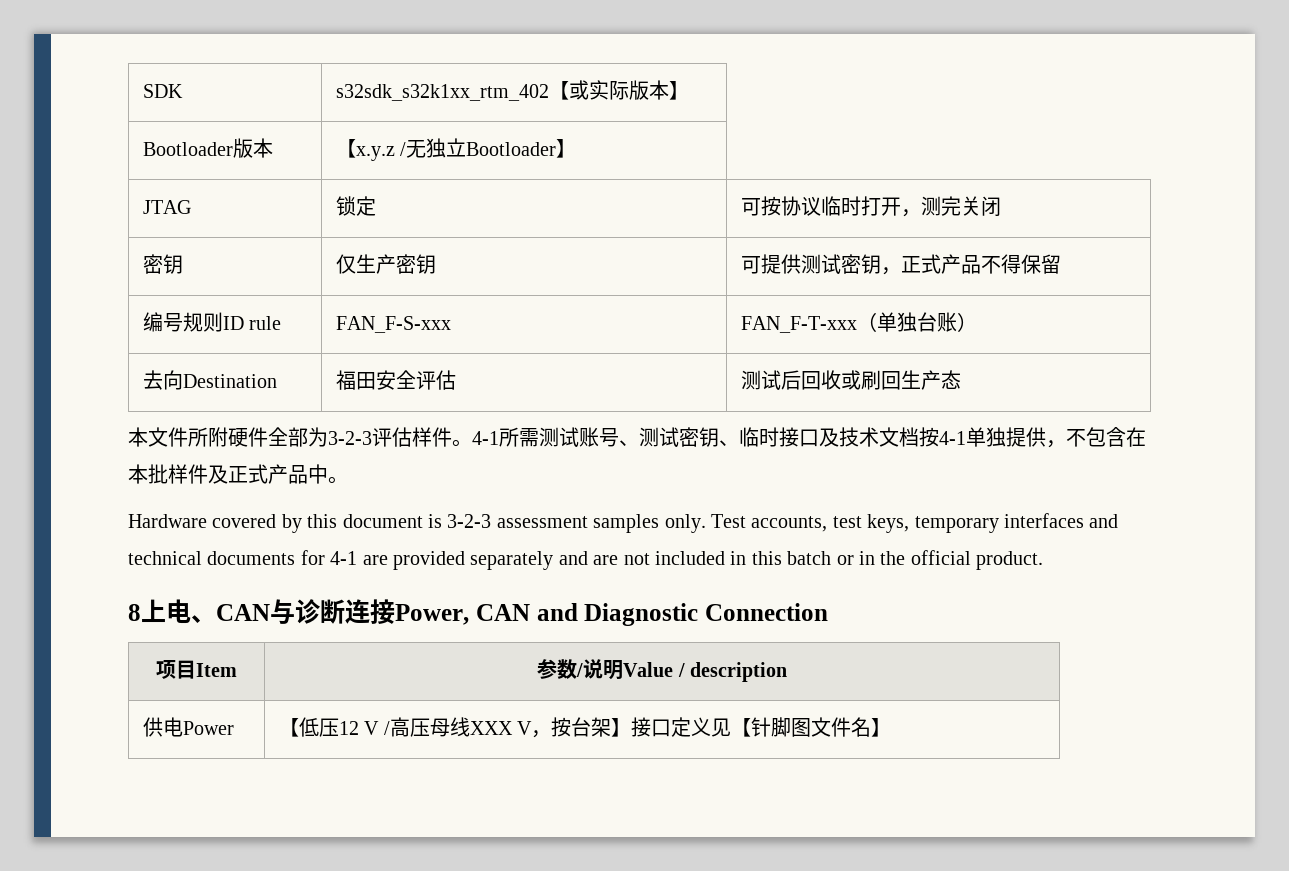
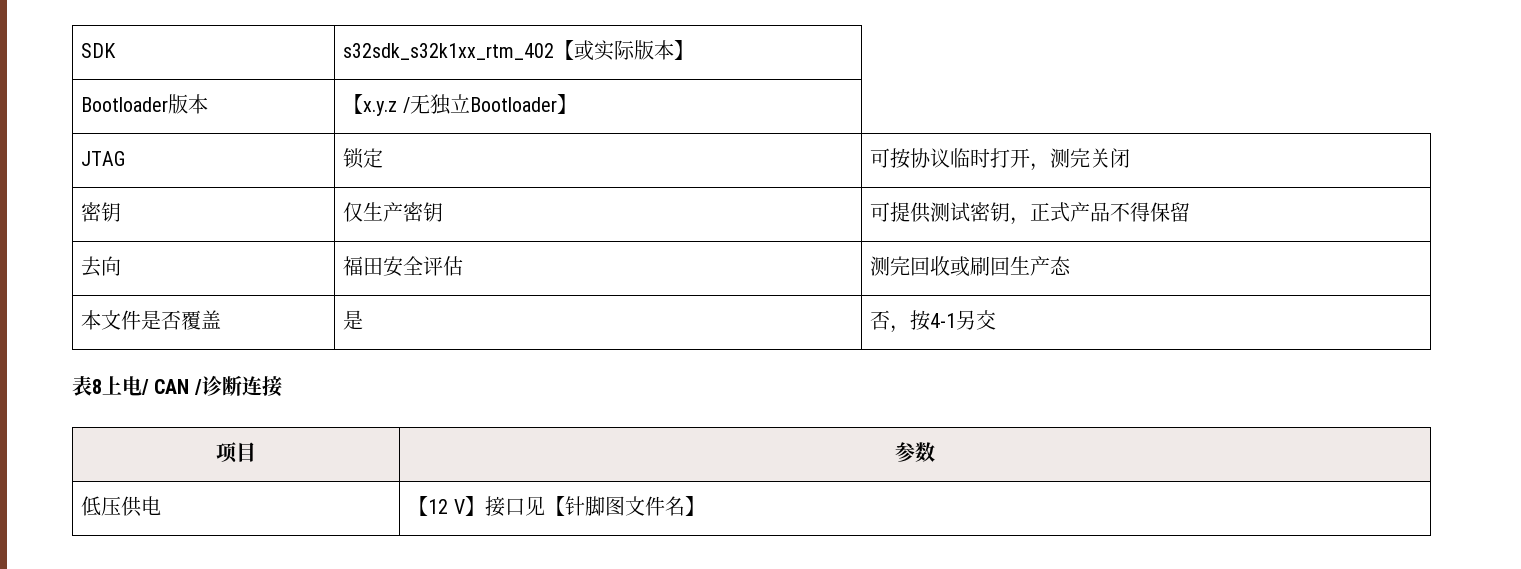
[143,312,282,332] [336,316,452,333] [741,312,978,333] // 编号规则ID rule | FAN_F-S-xxx | FAN_F-T-xxx（单独台账） -> (1191, 212) none
[183,374,278,388] Destination -> (122, 266) none
[761,370,802,390] 试后 -> [890,256,911,276] 完
[128,427,1146,448] [128,464,348,484] [128,513,1119,533] [128,550,1044,570] [128,599,828,626] // 本文件所附硬件全部为3-2-3评估样件。4-1所需测试账号、测试密钥、临时接口及技术文档按4-1单独提供，不包含在本批样件及正式产品中。 // Hardware covered by this document is 3-2-3 assessment samples only. Test accounts, test keys, temporary interfaces and technical documents for 4-1 are provided separately and are not included in this batch or in the official product. // 8上电、CAN与诊断连接Power, CAN and Diagnostic Connection -> [81,310,222,330] [343,310,364,330] [870,310,997,333] [72,375,282,397] // 本文件是否覆盖 | 是 | 否，按4-1另交 // 表8上电/ CAN /诊断连接
[196,663,237,677] Item -> (256, 452) none
[576,659,787,682] /说明Value / description // -> [81,496,122,516] // 低压
[183,721,235,735] [279,717,340,737] Power | 【低压 -> [408,496,429,516] | 【
[383,717,712,738] /高压母线XXX V，按台架】接口定义 -> [464,496,525,517] 】接口

